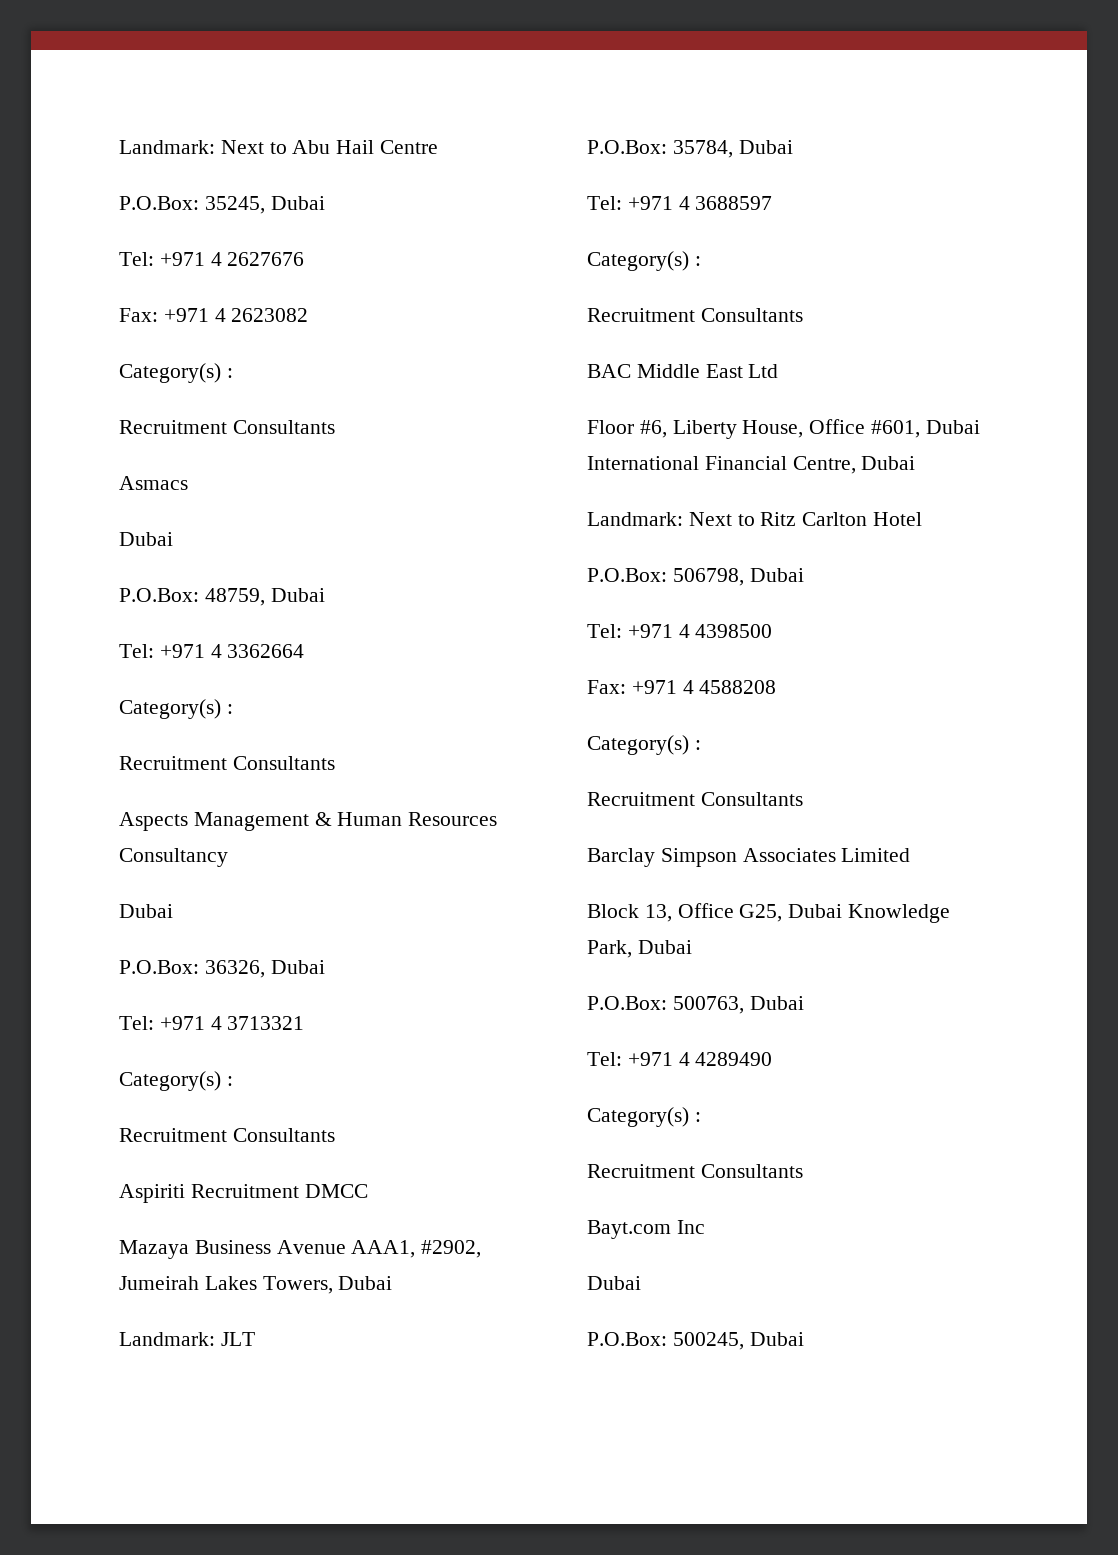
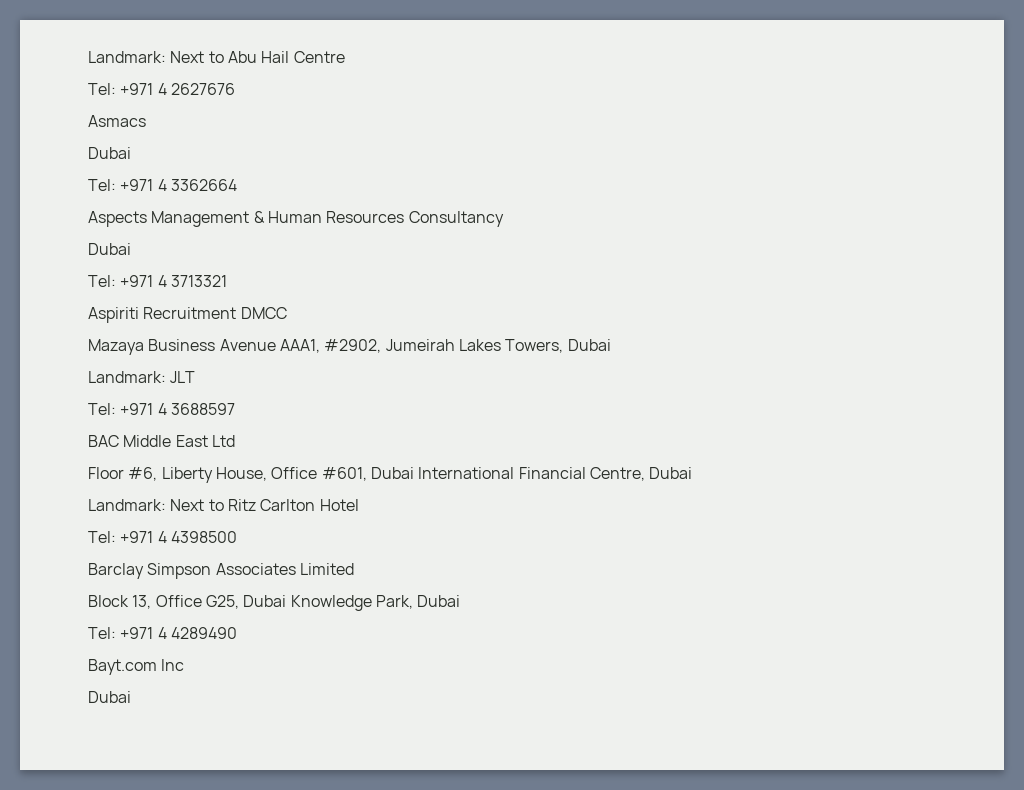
[119,196,325,214] // P.O.Box: 35245, Dubai -> (345, 57) none
[119,308,309,322] [119,363,233,383] [119,420,335,434] // Fax: +971 4 2623082 // Category(s) : // Recruitment Consultants -> (235, 89) none
[119,588,325,606] // P.O.Box: 48759, Dubai -> (131, 153) none
[119,699,233,719] [119,756,335,770] // Category(s) : // Recruitment Consultants -> (237, 185) none
[119,960,325,978] // P.O.Box: 36326, Dubai -> (131, 249) none
[119,1071,233,1091] [119,1128,335,1142] // Category(s) : // Recruitment Consultants -> (227, 281) none
[587,140,793,158] // P.O.Box: 35784, Dubai -> (196, 377) none
[587,251,701,271] [587,308,803,322] // Category(s) : // Recruitment Consultants -> (235, 409) none
[587,568,804,586] // P.O.Box: 506798, Dubai -> (359, 505) none
[587,680,777,694] [587,735,701,755] [587,792,803,806] // Fax: +971 4 4588208 // Category(s) : // Recruitment Consultants -> (237, 537) none
[587,996,804,1014] // P.O.Box: 500763, Dubai -> (461, 601) none
[587,1107,701,1127] [587,1164,803,1178] // Category(s) : // Recruitment Consultants -> (237, 633) none
[587,1332,804,1350] // P.O.Box: 500245, Dubai -> (131, 697) none

